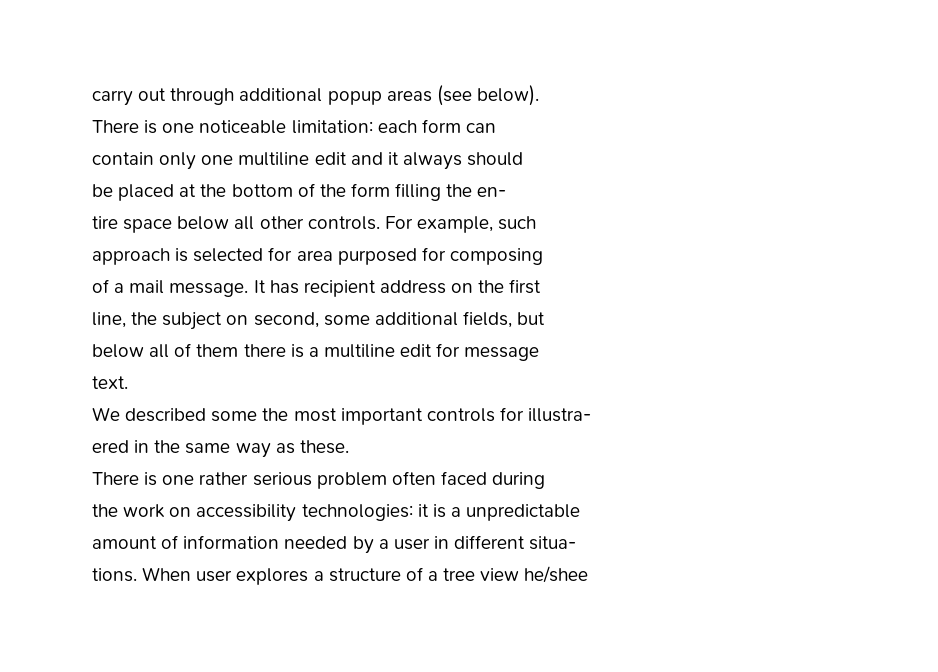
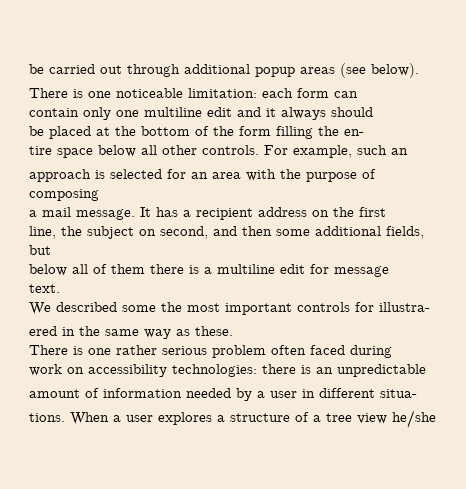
[92,90,133,106] carry -> [29,64,95,74] be carried
(537, 223) none -> [391,148,408,155] an
[296,247,446,265] area purposed for -> [191,169,376,182] an area with the purpose of
[92,279,109,293] of -> (99, 195) none
(299, 287) none -> [183,210,191,217] a
(319, 320) none -> [213,226,272,236] and then
[92,504,118,517] the -> (392, 351) none
[417,504,461,518] it is a -> [262,364,333,374] there is an
(192, 574) none -> [113,415,121,422] a
[524,566,589,583] he/shee -> [392,410,436,428] he/she

